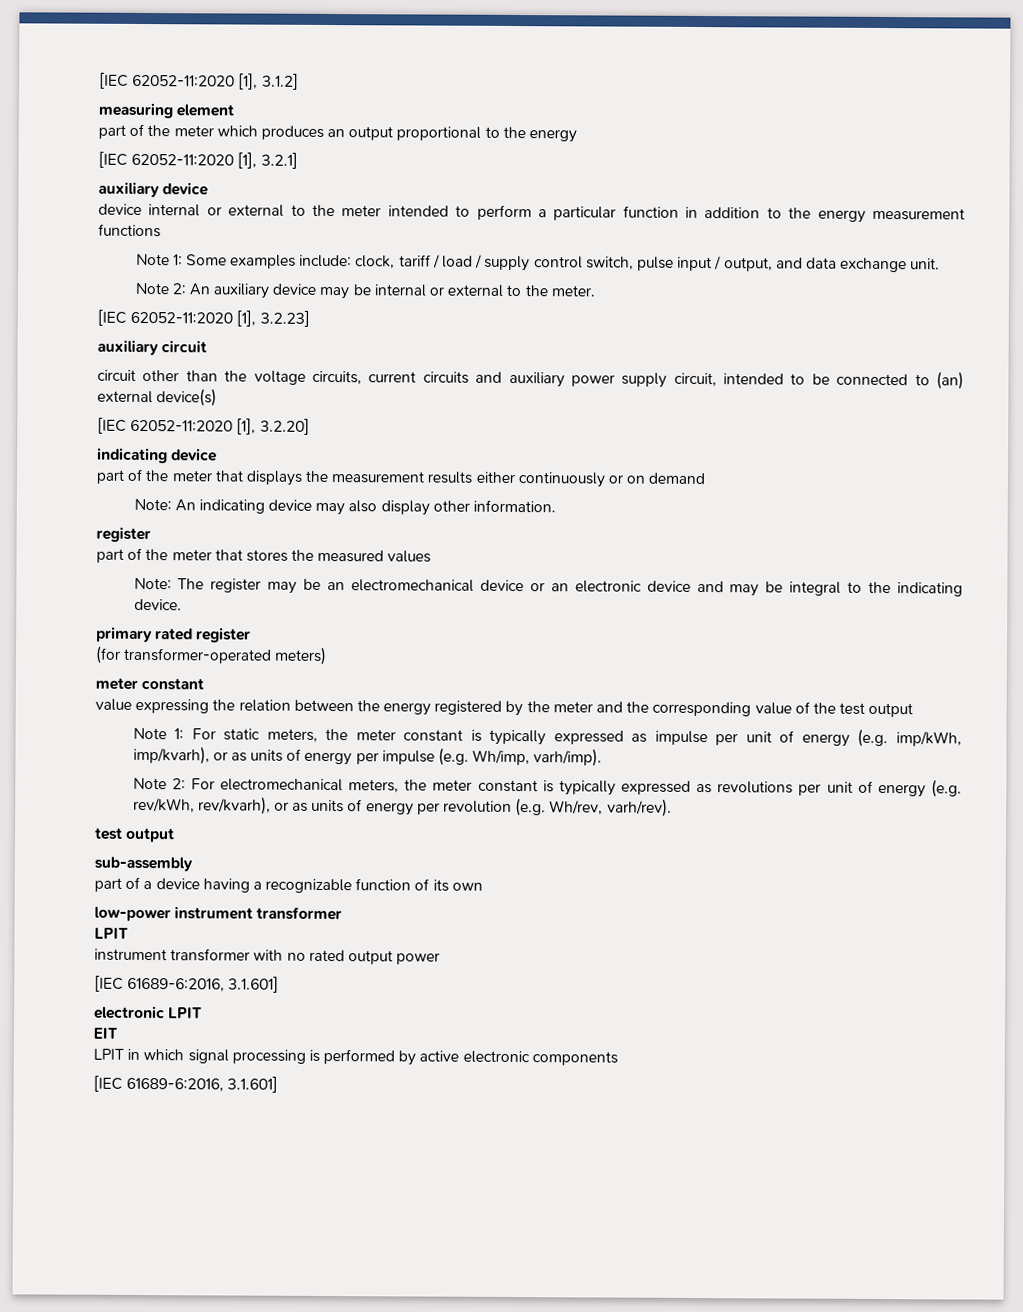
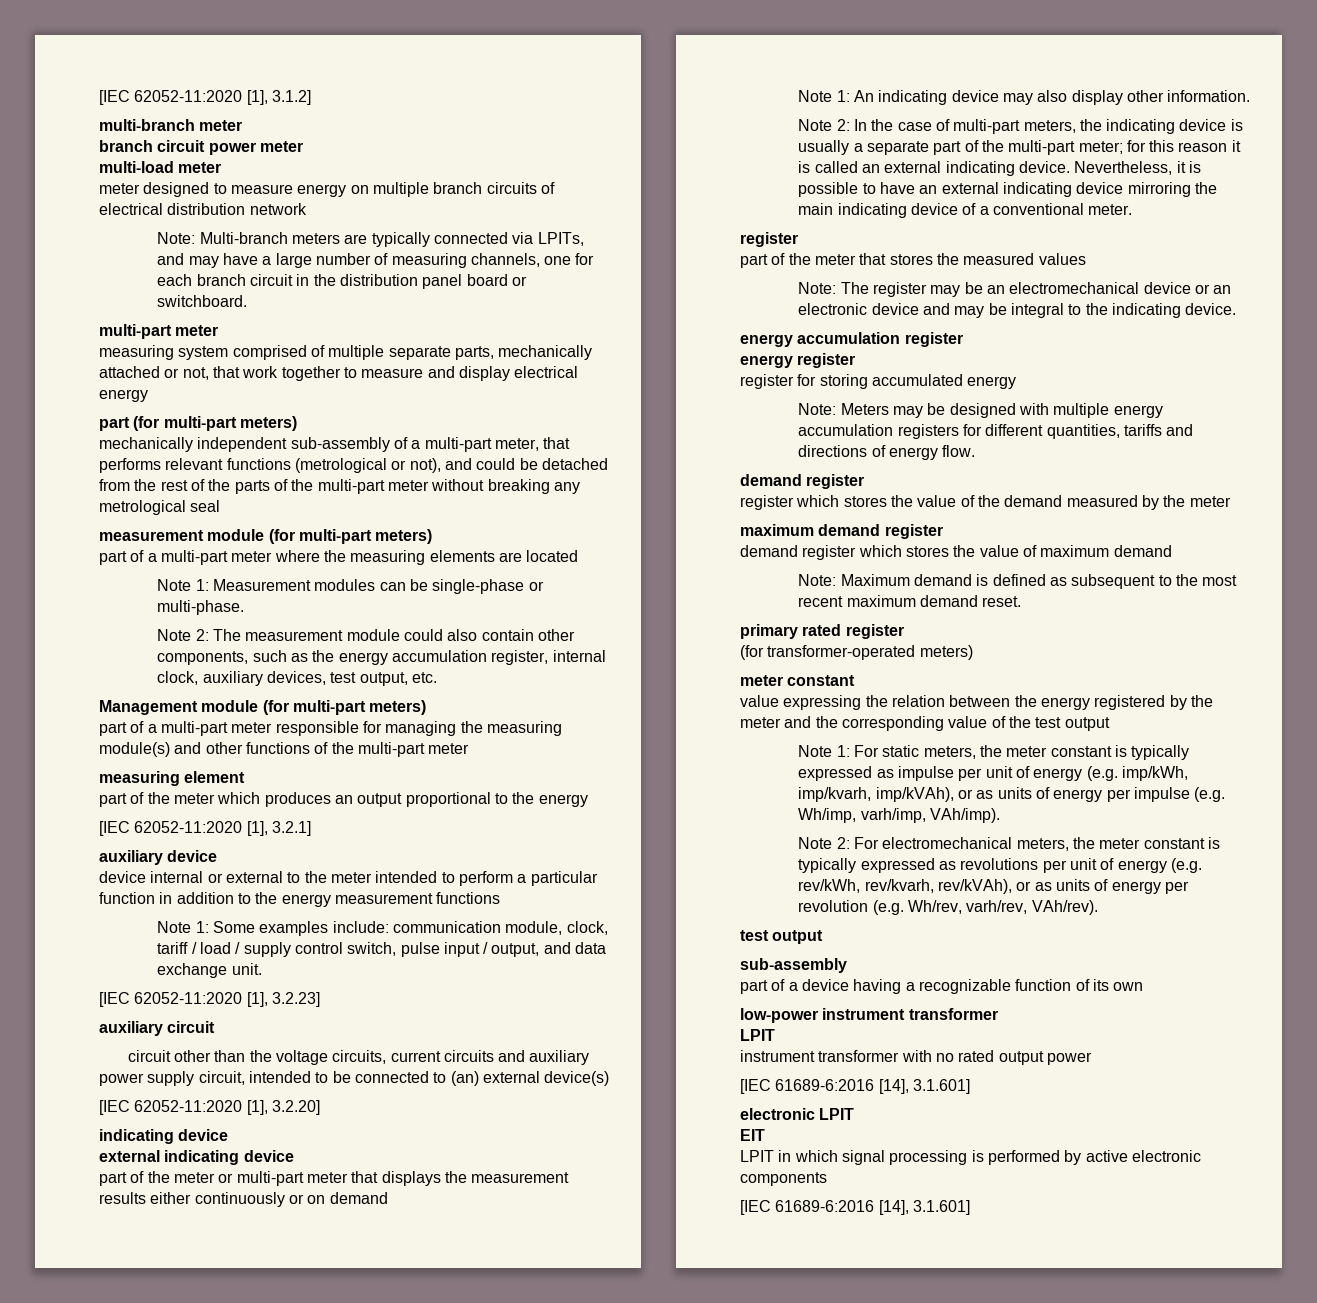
(299, 81) none -> [99,119,243,131] [99,140,303,155] [99,161,222,173] [99,182,555,197] [99,203,307,215] [157,232,584,247] [157,253,595,268] [157,274,527,289] [157,295,248,307] [99,324,219,339] [99,345,593,360] [99,366,579,381] [99,389,148,402] [99,416,297,431] [99,437,571,452] [99,458,608,473] [99,479,580,494] [99,500,221,515] [99,529,433,544] [99,550,579,565] [157,579,544,594] [157,600,245,615] [157,629,575,641] [157,650,606,665] [157,671,437,686] [99,700,427,715] [99,721,562,736] [99,742,470,757] // multi-branch meter // branch circuit power meter // multi-load meter // meter designed to measure energy on multiple branch circuits of electrical distribution network // Note: Multi-branch meters are typically connected via LPITs, and may have a large number of measuring channels, one for each branch circuit in the distribution panel board or switchboard. // multi-part meter // measuring system comprised of multiple separate parts, mechanically attached or not, that work together to measure and display electrical energy // part (for multi-part meters) // mechanically independent sub-assembly of a multi-part meter, that performs relevant functions (metrological or not), and could be detached from the rest of the parts of the multi-part meter without breaking any metrological seal // measurement module (for multi-part meters) // part of a multi-part meter where the measuring elements are located // Note 1: Measurement modules can be single-phase or multi-phase. // Note 2: The measurement module could also contain other components, such as the energy accumulation register, internal clock, auxiliary devices, test output, etc. // Management module (for multi-part meters) // part of a multi-part meter responsible for managing the measuring module(s) and other functions of the multi-part meter
(353, 261) none -> [392,921,563,935] communication module,
[134,282,596,300] // Note 2: An auxiliary device may be internal or external to the meter. -> (262, 969) none
[96,468,212,484] // part of the meter -> [99,1150,294,1165] [99,1171,348,1186] // external indicating device // part of the meter or multi-part meter
[133,498,172,511] Note: -> [798,90,850,102] Note 1:
(557, 506) none -> [798,119,1243,134] [798,140,1241,155] [798,161,1201,176] [798,182,1217,197] [798,203,1133,218] // Note 2: In the case of multi-part meters, the indicating device is usually a separate part of the multi-part meter; for this reason it is called an external indicating device. Nevertheless, it is possible to have an external indicating device mirroring the main indicating device of a conventional meter.
(182, 604) none -> [740,332,963,347] [740,353,856,368] [740,374,1017,389] [798,403,1163,418] [798,424,1194,439] [798,445,976,460] [740,474,865,489] [740,495,1231,510] [740,524,943,539] [740,545,1172,560] [798,574,1238,589] [798,595,1022,607] // energy accumulation register // energy register // register for storing accumulated energy // Note: Meters may be designed with multiple energy accumulation registers for different quantities, tariffs and directions of energy flow. // demand register // register which stores the value of the demand measured by the meter // maximum demand register // demand register which stores the value of maximum demand // Note: Maximum demand is defined as subsequent to the most recent maximum demand reset.
[132,745,210,765] imp/kvarh), -> [798,787,954,802] imp/kvarh, imp/kVAh),
[533,748,603,767] varh/imp). -> [860,808,1000,823] varh/imp, VAh/imp).
[197,796,271,815] rev/kvarh), -> [864,879,1012,894] rev/kvarh, rev/kVAh),
[606,798,672,817] varh/rev). -> [966,900,1098,915] varh/rev, VAh/rev).
[127,977,226,992] 61689-6:2016, -> [775,1079,909,1094] 61689-6:2016 [14],
[126,1077,225,1092] 61689-6:2016, -> [775,1200,909,1215] 61689-6:2016 [14],

